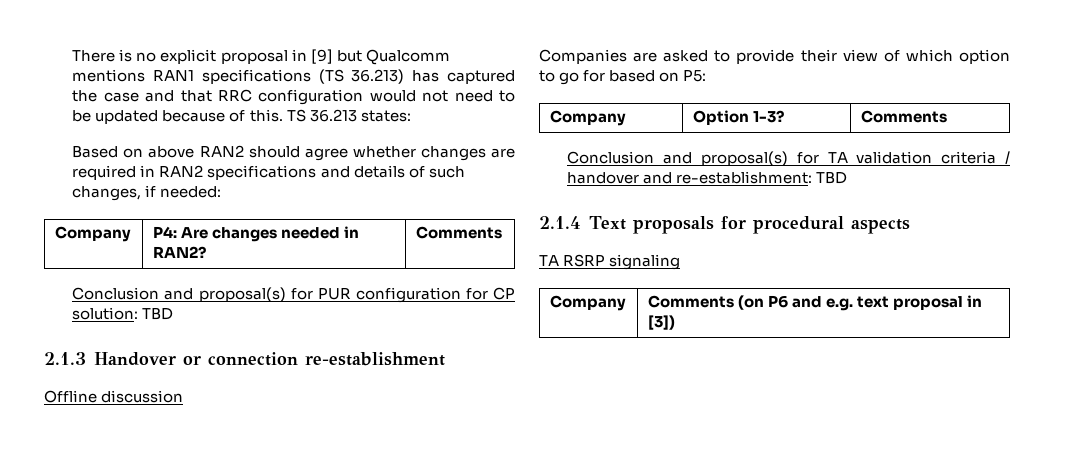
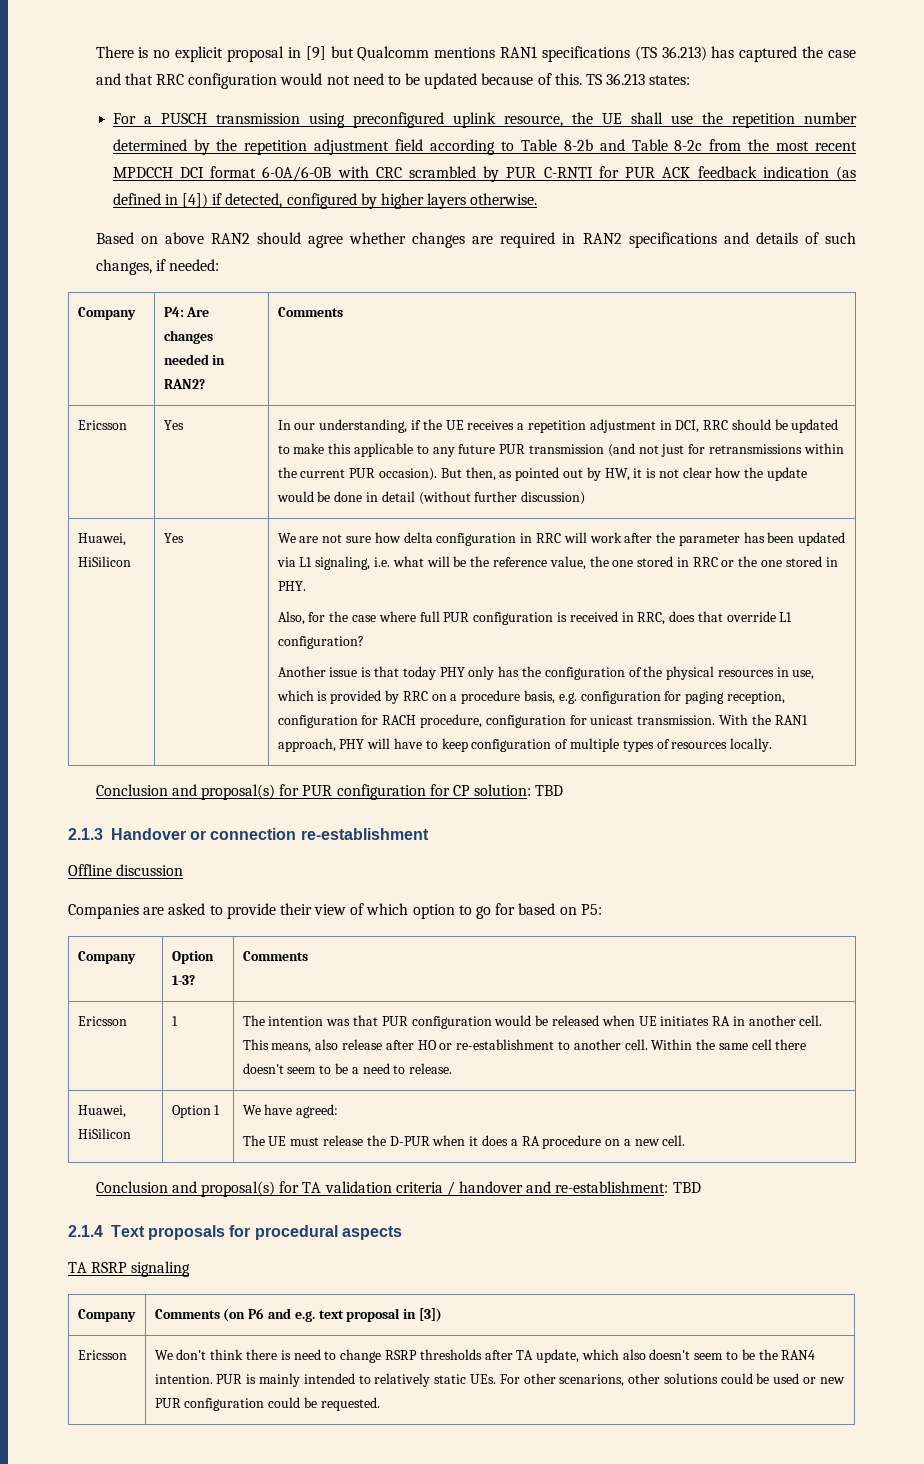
(411, 116) none -> [112,112,857,128] [112,139,858,155] [112,166,857,182] [112,193,538,209] // For a PUSCH transmission using preconfigured uplink resource, the UE shall use the repetition number determined by the repetition adjustment field according to Table 8-2b and Table 8-2c from the most recent MPDCCH DCI format 6-0A/6-0B with CRC scrambled by PUR C-RNTI for PUR ACK feedback indication (as defined in [4]) if detected, configured by higher layers otherwise.
(502, 232) none -> [77,420,127,430] [163,420,184,430] [277,419,839,433] [277,443,844,457] [277,467,807,481] [276,491,586,505] [77,533,126,546] [77,556,131,567] [163,533,184,543] [277,532,846,546] [276,556,838,570] [277,581,306,591] [277,611,793,625] [277,636,364,649] [277,666,815,680] [276,690,785,704] [277,714,808,728] [277,738,773,752] // Ericsson | Yes | In our understanding, if the UE receives a repetition adjustment in DCI, RRC should be updated to make this applicable to any future PUR transmission (and not just for retransmissions within the current PUR occasion). But then, as pointed out by HW, it is not clear how the update would be done in detail (without further discussion) // Huawei, HiSilicon | Yes | We are not sure how delta configuration in RRC will work after the parameter has been updated via L1 signaling, i.e. what will be the reference value, the one stored in RRC or the one stored in PHY. // Also, for the case where full PUR configuration is received in RRC, does that override L1 configuration? // Another issue is that today PHY only has the configuration of the physical resources in use, which is provided by RRC on a procedure basis, e.g. configuration for paging reception, configuration for RACH procedure, configuration for unicast transmission. With the RAN1 approach, PHY will have to keep configuration of multiple types of resources locally.
(947, 116) none -> [77,1016,127,1026] [171,1016,178,1026] [242,1015,823,1029] [242,1039,807,1053] [242,1063,453,1074] [77,1105,126,1118] [77,1128,131,1139] [171,1105,221,1118] [242,1104,339,1118] [242,1135,686,1149] // Ericsson | 1 | The intention was that PUR configuration would be released when UE initiates RA in another cell. This means, also release after HO or re-establishment to another cell. Within the same cell there doesn't seem to be a need to release. // Huawei, HiSilicon | Option 1 | We have agreed: // The UE must release the D-PUR when it does a RA procedure on a new cell.
(675, 322) none -> [77,1350,127,1360] [154,1349,816,1363] [154,1373,845,1387] [154,1397,380,1411] // Ericsson | We don't think there is need to change RSRP thresholds after TA update, which also doesn't seem to be the RAN4 intention. PUR is mainly intended to relatively static UEs. For other scenarions, other solutions could be used or new PUR configuration could be requested.

